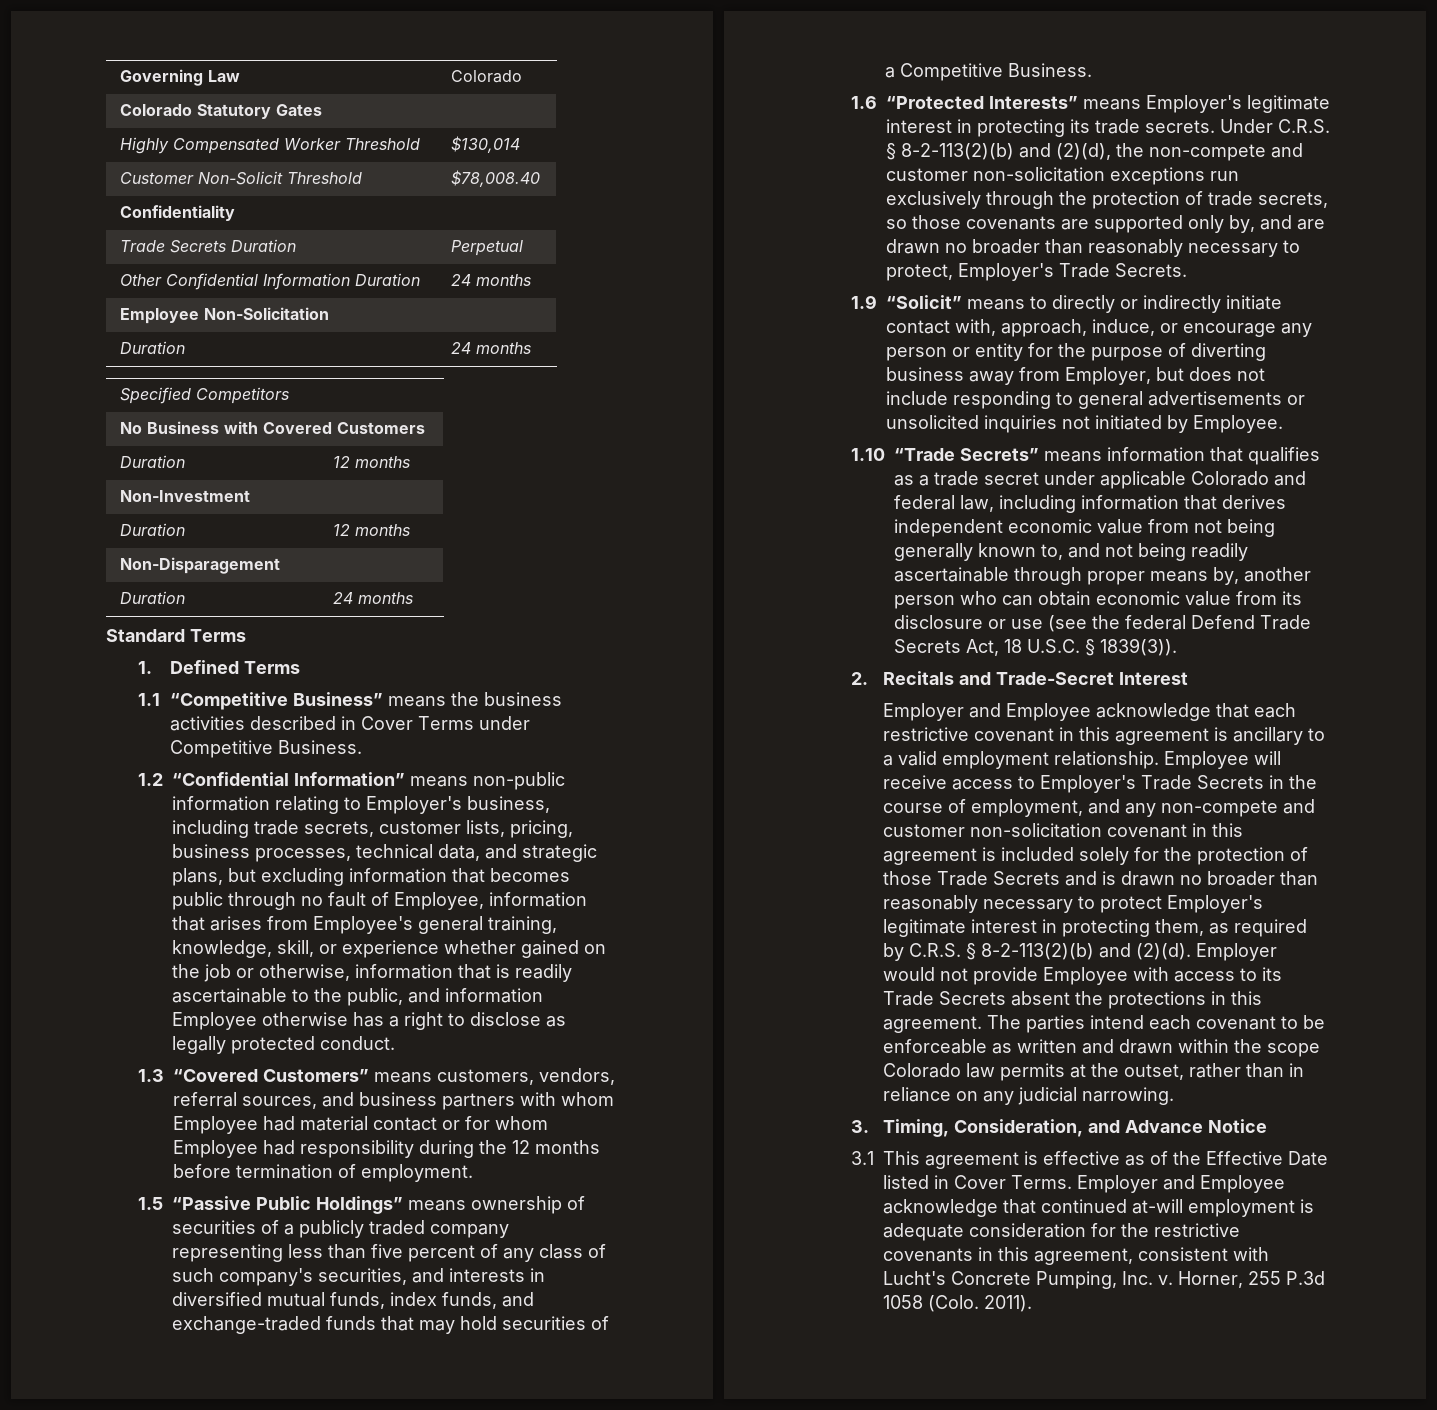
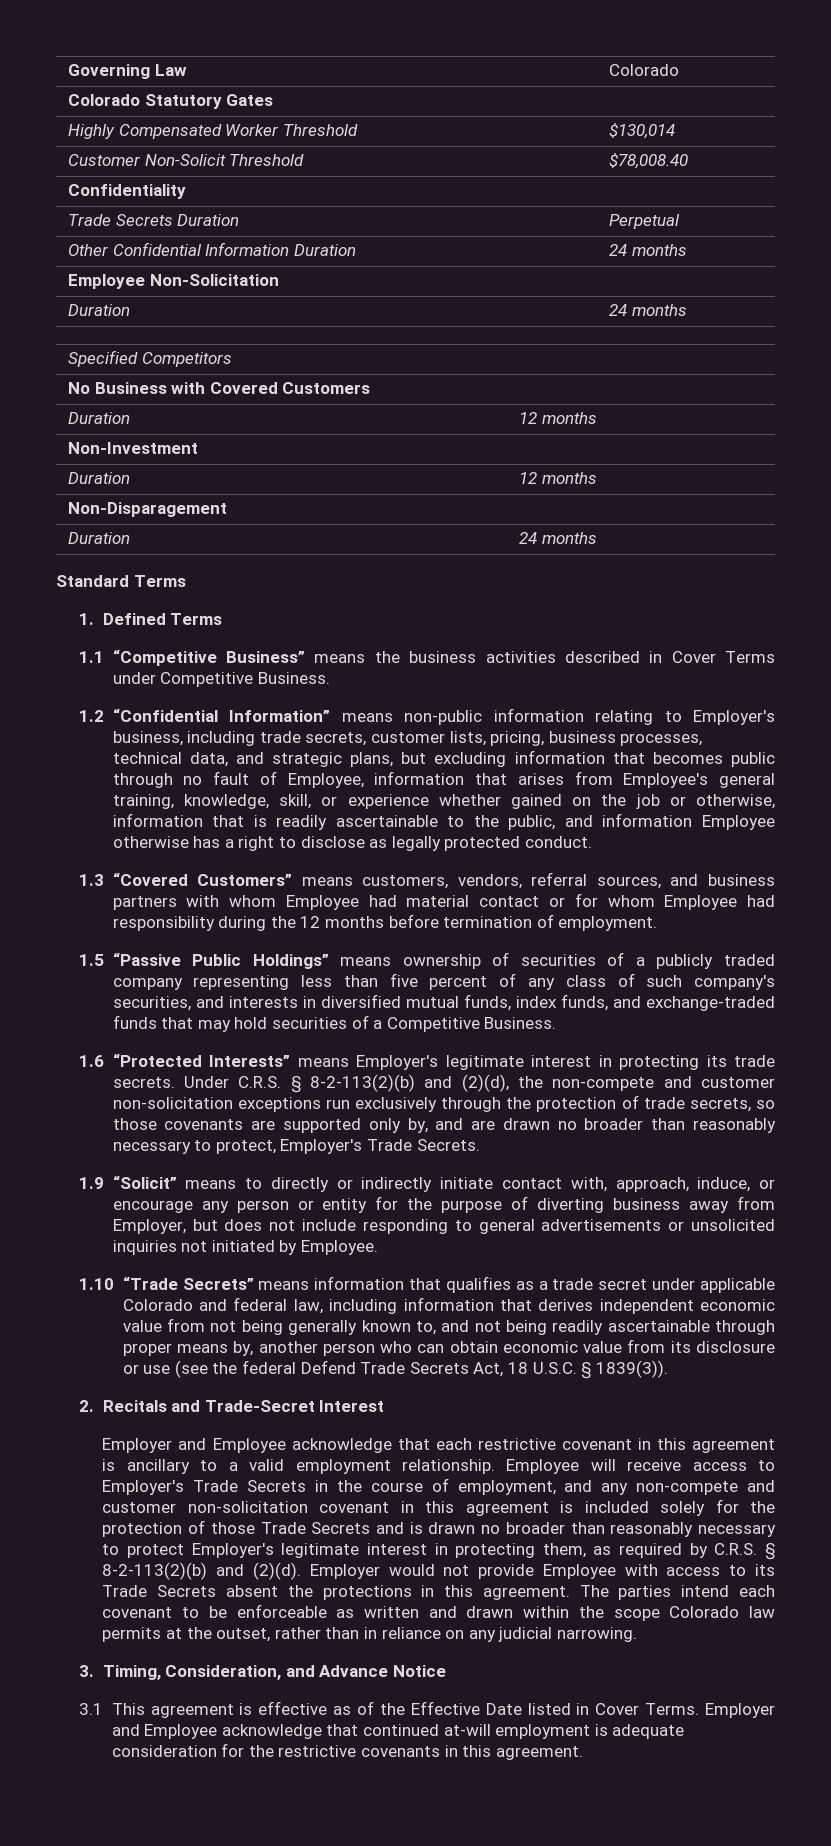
[1034,1247,1270,1265] [883,1271,1326,1289] [883,1295,1033,1312] agreement, consistent with Lucht's Concrete Pumping, Inc. v. Horner, 255 P.3d 1058 (Colo. 2011). -> [495,1746,583,1760] agreement.

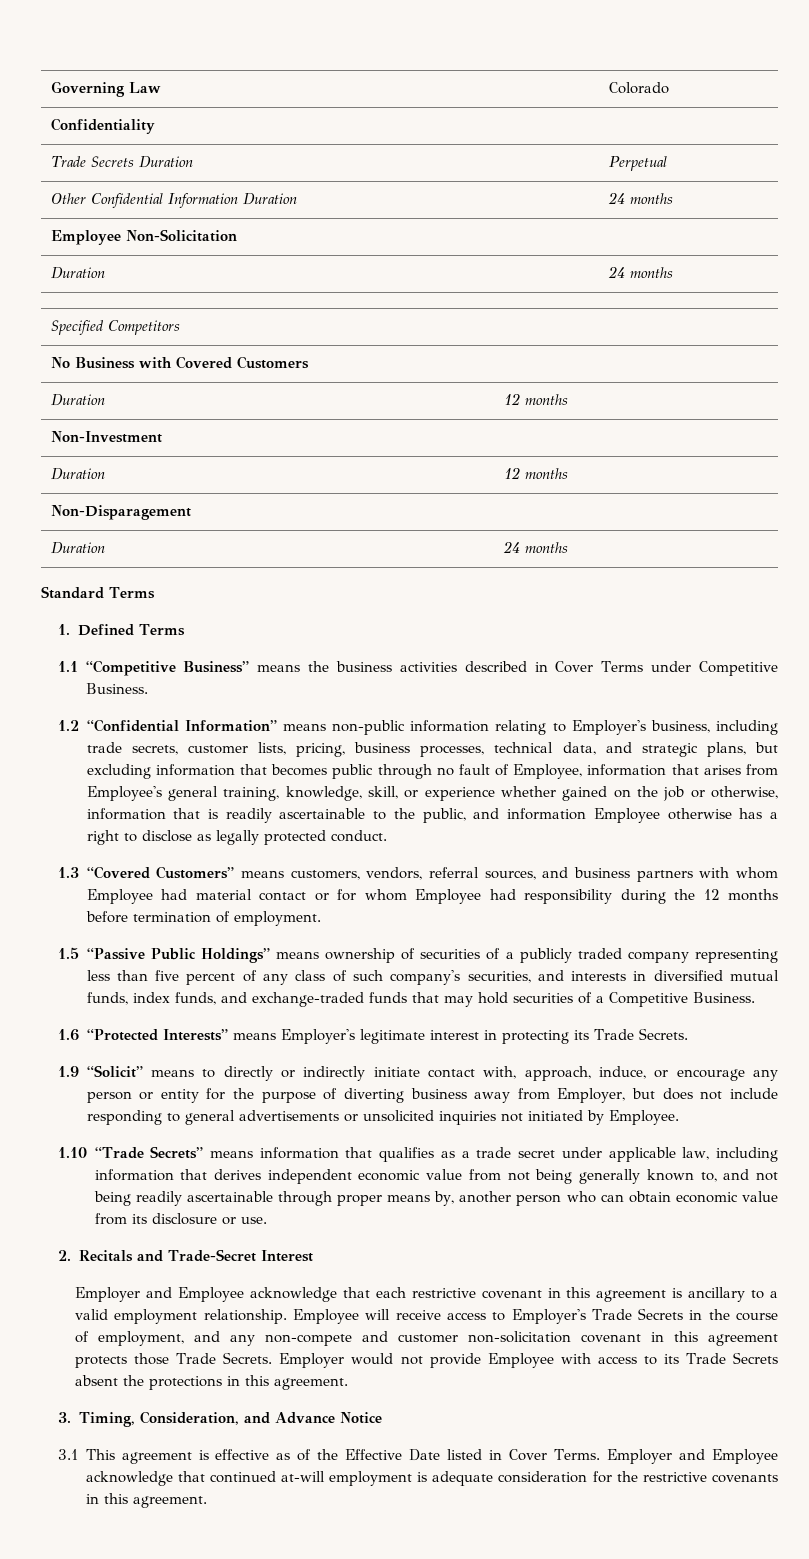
[67,94,274,109] [67,124,358,139] [608,123,675,139] [67,154,305,166] [608,153,688,169] // Colorado Statutory Gates // Highly Compensated Worker Threshold | $130,014 // Customer Non-Solicit Threshold | $78,008.40 -> (669, 88) none
[734,1055,775,1067] [112,1074,776,1093] [112,1095,775,1112] [112,1118,776,1133] [112,1139,363,1154] trade secrets. Under C.R.S. § 8-2-113(2)(b) and (2)(d), the non-compete and customer non-solicitation exceptions run exclusively through the protection of trade secrets, so those covenants are supported only by, and are drawn no broader than reasonably necessary to protect, Employer's -> (589, 1035) none
[122,1297,288,1311] Colorado and federal -> (676, 1154) none
[143,1360,668,1379] use (see the federal Defend Trade Secrets Act, 18 U.S.C. § 1839(3)). -> [240,1217,267,1224] use.
[560,1499,775,1516] [102,1520,776,1537] [102,1543,775,1560] [102,1562,301,1580] is included solely for the protection of those Trade Secrets and is drawn no broader than reasonably necessary to protect Employer's legitimate interest in protecting them, as required by C.R.S. § 8-2-113(2)(b) and (2)(d). -> [75,1352,273,1368] protects those Trade Secrets.
[579,1585,775,1600] [102,1604,775,1621] [102,1627,637,1642] The parties intend each covenant to be enforceable as written and drawn within the scope Colorado law permits at the outset, rather than in reliance on any judicial narrowing. -> (349, 1384) none

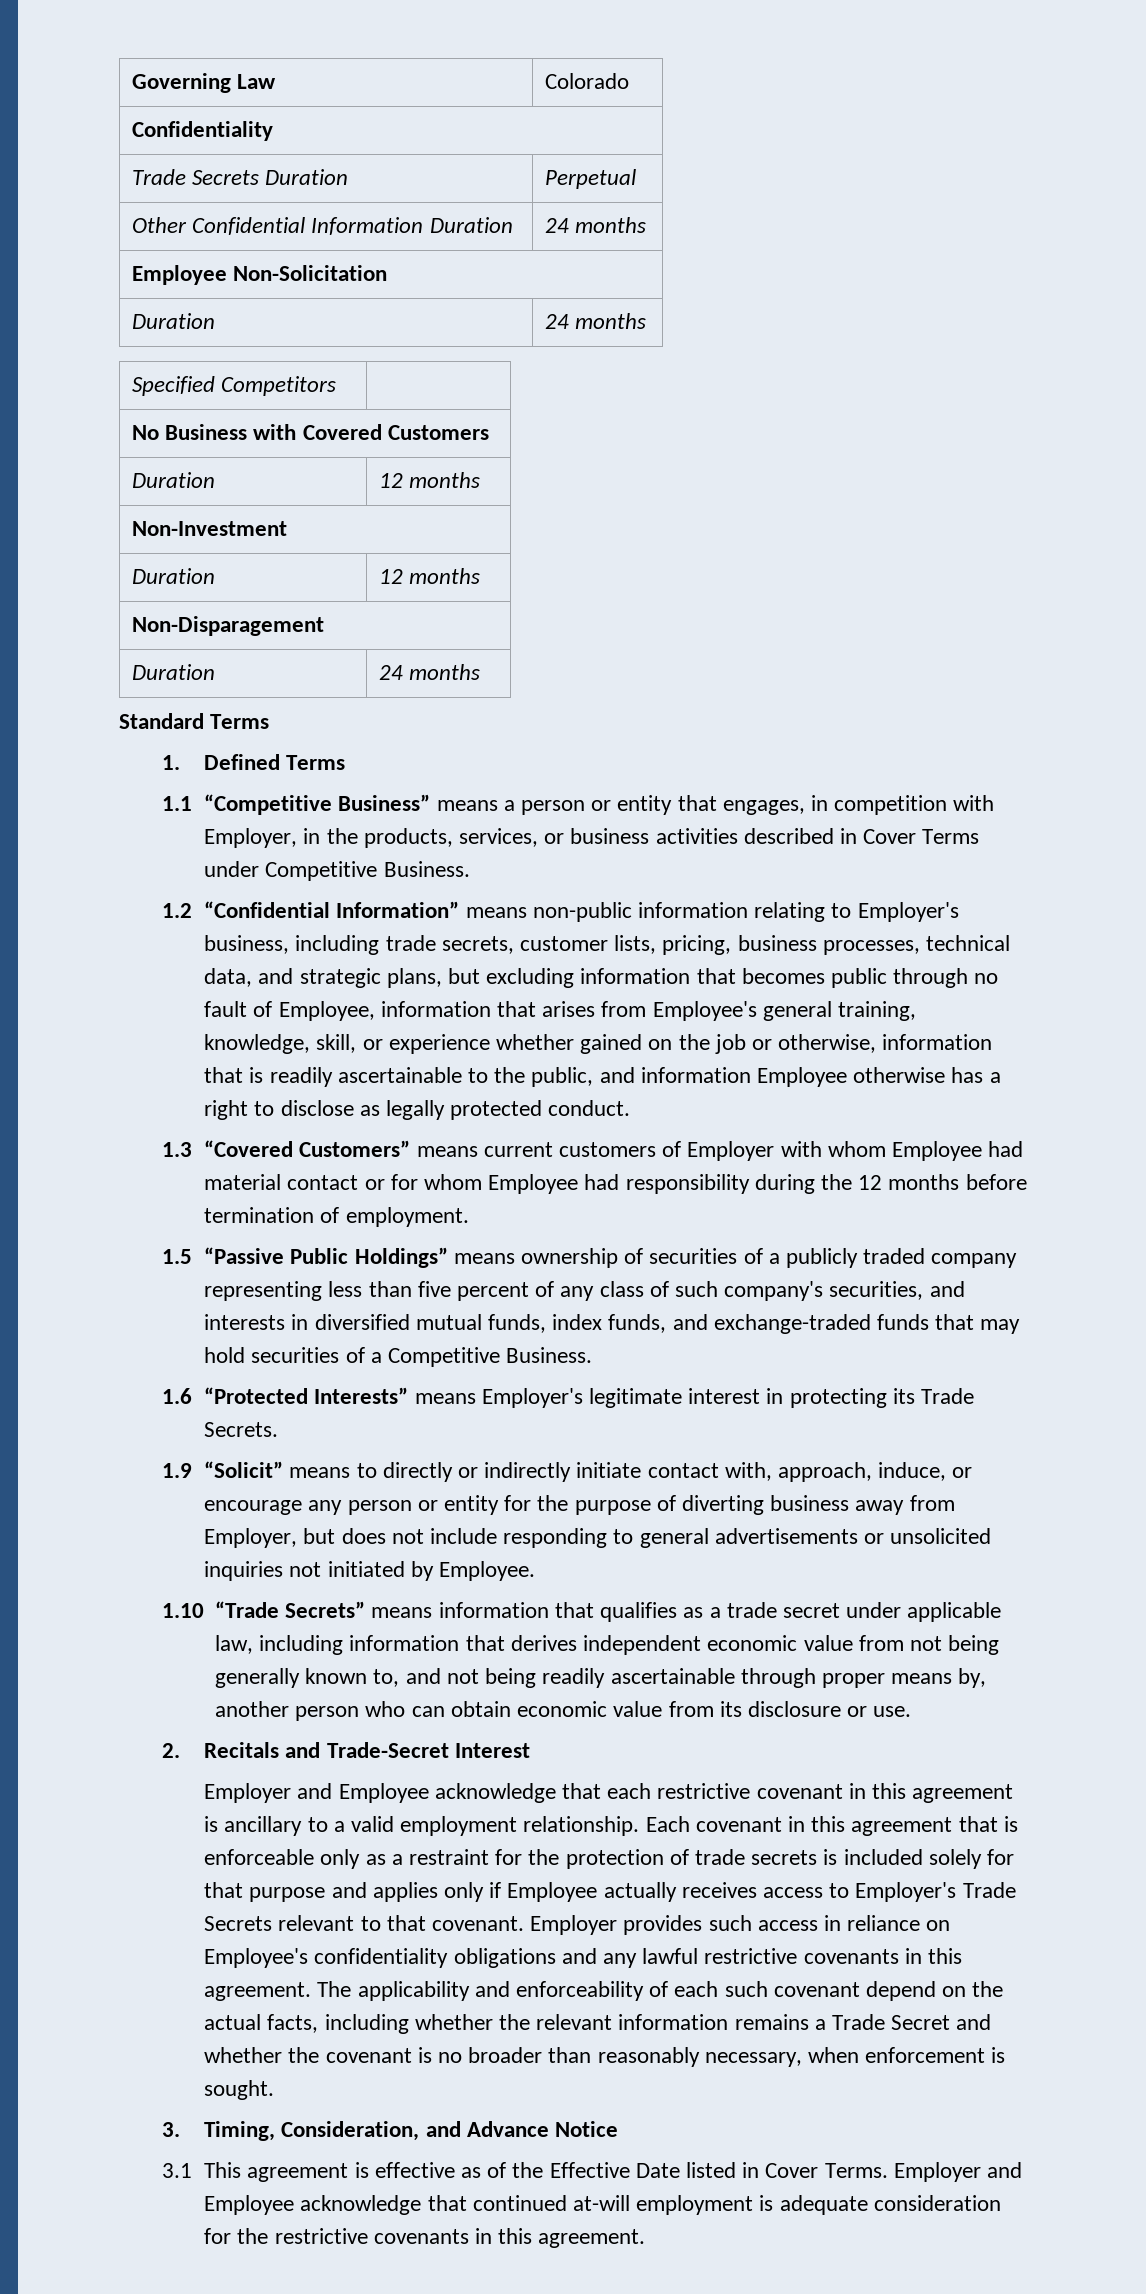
[308,661,330,672] the -> [503,795,995,815] [204,828,565,848] a person or entity that engages, in competition with Employer, in the products, services, or
[290,867,693,882] customers, vendors, referral sources, and business partners -> [483,1141,775,1161] current customers of Employer
[293,1309,441,1324] Employee will receive -> [645,1816,1018,1836] [204,1849,1015,1869] [204,1882,757,1902] Each covenant in this agreement that is enforceable only as a restraint for the protection of trade secrets is included solely for that purpose and applies only if Employee actually receives
[689,1309,779,1321] [75,1331,778,1346] [75,1352,779,1368] [75,1375,349,1390] in the course of employment, and any non-compete and customer non-solicitation covenant in this agreement protects those Trade Secrets. Employer would not provide Employee with access to its Trade Secrets absent the protections in this agreement. -> [278,1915,951,1935] [204,1948,962,1968] [204,1981,1004,2001] [204,2014,992,2034] [204,2047,1006,2067] [204,2080,275,2100] relevant to that covenant. Employer provides such access in reliance on Employee's confidentiality obligations and any lawful restrictive covenants in this agreement. The applicability and enforceability of each such covenant depend on the actual facts, including whether the relevant information remains a Trade Secret and whether the covenant is no broader than reasonably necessary, when enforcement is sought.

